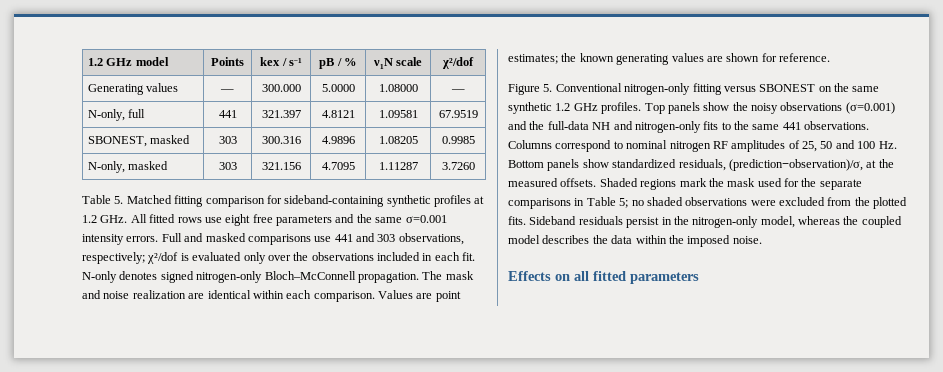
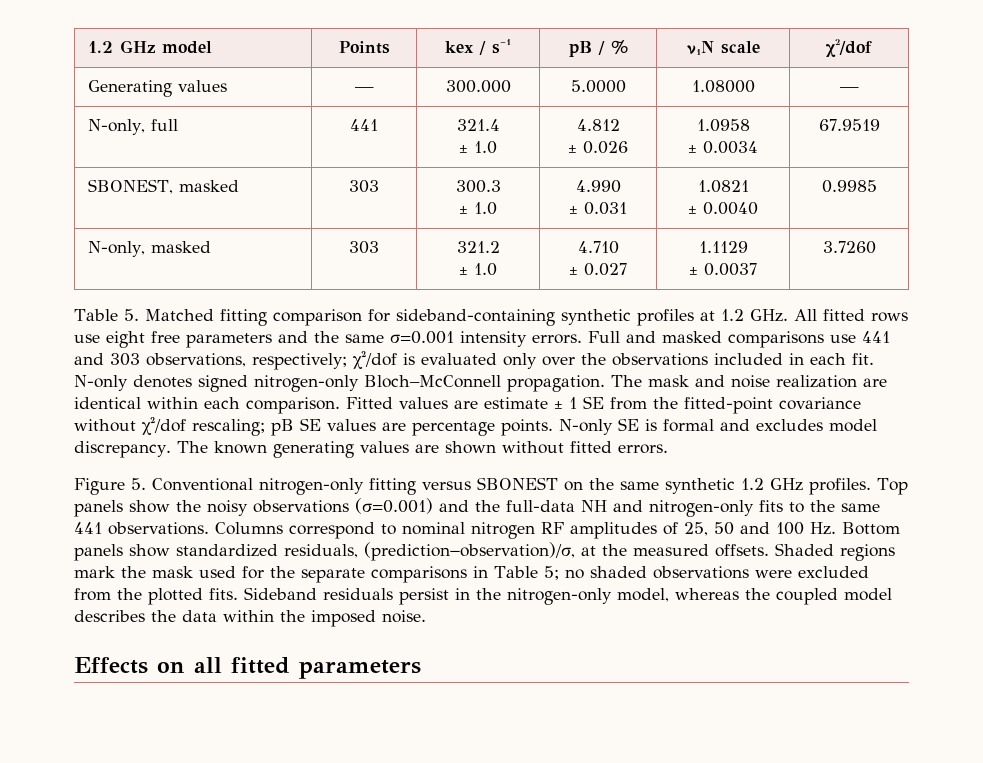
[261,110,301,118] [321,110,355,118] [378,110,418,118] [438,110,478,118] [87,135,191,147] [218,136,237,144] [261,136,301,144] [321,136,355,144] [378,136,418,144] [441,136,475,144] [87,161,169,173] [218,162,237,170] [261,162,301,170] [321,162,355,170] [378,162,418,170] 321.397 | 4.8121 | 1.09581 | 67.9519 // SBONEST, masked | 303 | 300.316 | 4.9896 | 1.08205 | 0.9985 // N-only, masked | 303 | 321.156 | 4.7095 | 1.11287 -> [456,119,500,131] [459,141,497,154] [576,119,620,131] [568,141,628,154] [696,119,750,132] [688,141,758,154] [818,119,880,131] [87,179,239,194] [349,180,379,193] [455,180,501,193] [459,202,497,215] [575,180,621,193] [569,202,627,215] [697,180,749,193] [688,202,758,215] [821,180,877,193] [87,241,211,257] [349,241,379,254] [456,241,500,253] [459,263,497,276] [577,241,619,254] [569,263,627,276] [698,241,748,253] [689,263,757,276] 321.4 // ± 1.0 | 4.812 // ± 0.026 | 1.0958 // ± 0.0034 | 67.9519 // SBONEST, masked | 303 | 300.3 // ± 1.0 | 4.990 // ± 0.031 | 1.0821 // ± 0.0040 | 0.9985 // N-only, masked | 303 | 321.2 // ± 1.0 | 4.710 // ± 0.027 | 1.1129 // ± 0.0037
[378,290,461,302] [508,53,577,64] Values are point estimates; the -> [346,396,861,414] [74,416,877,436] [74,441,208,458] Fitted values are estimate ± 1 SE from the fitted-point covariance without χ²/dof rescaling; pB SE values are percentage points. N-only SE is formal and excludes model discrepancy. The
[761,53,830,62] for reference. -> [501,441,668,454] without fitted errors.

